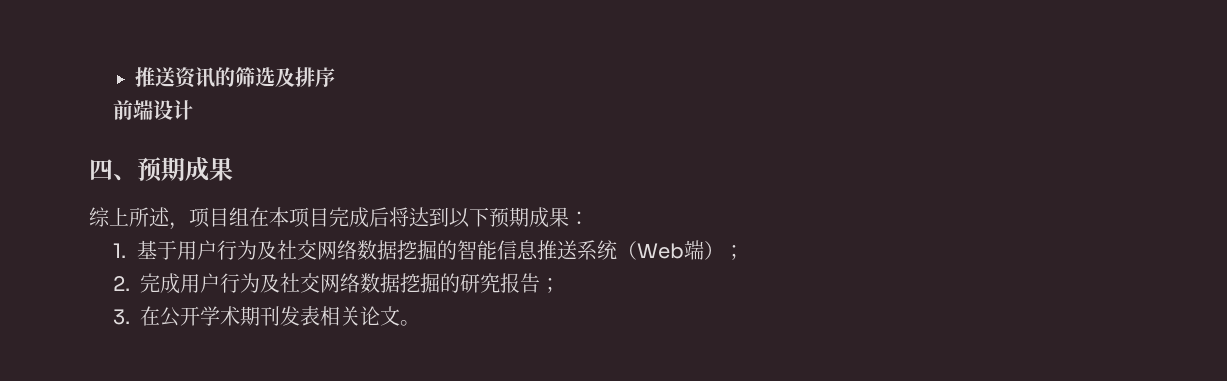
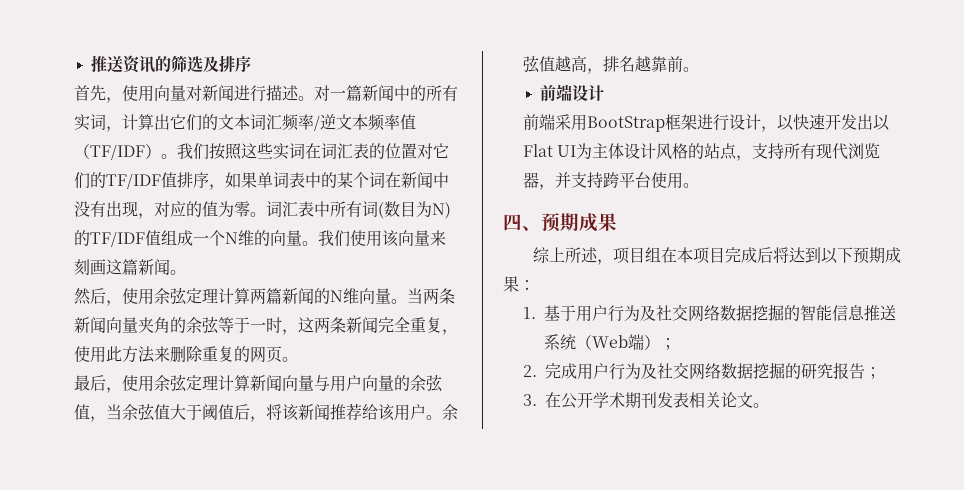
[113,100,194,120] 前端设计 -> [73,85,458,103] [73,114,416,132] [73,143,449,160] [73,172,449,190] [73,201,451,219] [73,230,446,247] [73,259,186,275] [73,287,455,306] [73,316,458,335] [73,346,298,363] [73,374,443,393] [73,403,458,422] [522,55,699,74] [540,84,605,102] [522,114,890,132] [522,143,880,161] [522,172,699,190] 首先，使用向量对新闻进行描述。对一篇新闻中的所有实词，计算出它们的文本词汇频率/逆文本频率值（TF/IDF）。我们按照这些实词在词汇表的位置对它们的TF/IDF值排序，如果单词表中的某个词在新闻中没有出现，对应的值为零。词汇表中所有词(数目为N)的TF/IDF值组成一个N维的向量。我们使用该向量来刻画这篇新闻。 // 然后，使用余弦定理计算两篇新闻的N维向量。当两条新闻向量夹角的余弦等于一时，这两条新闻完全重复，使用此方法来删除重复的网页。 // 最后，使用余弦定理计算新闻向量与用户向量的余弦值，当余弦值大于阈值后，将该新闻推荐给该用户。余弦值越高，排名越靠前。 // 前端设计 // 前端采用BootStrap框架进行设计，以快速开发出以Flat UI为主体设计风格的站点，支持所有现代浏览器，并支持跨平台使用。

